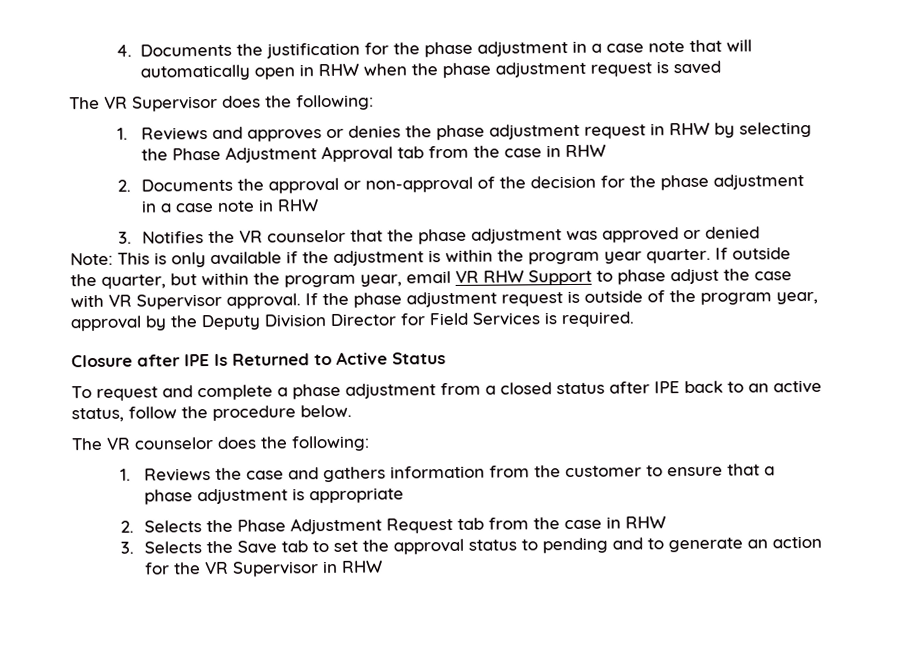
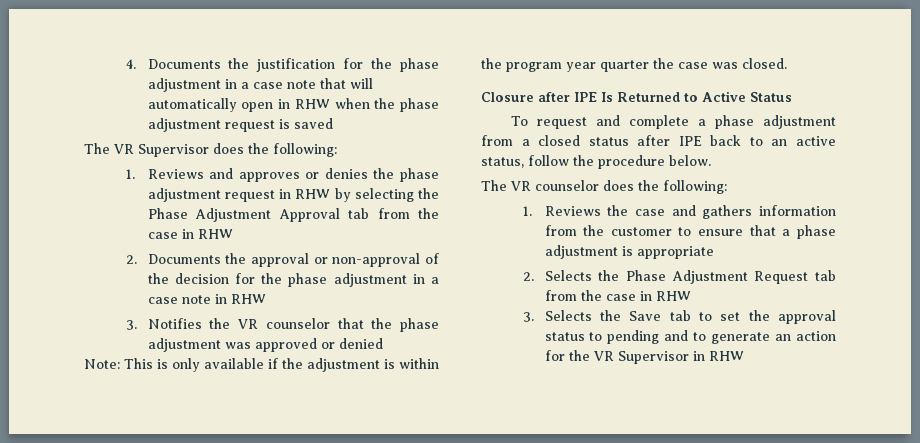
[646,247,791,264] [70,268,792,289] [70,289,818,310] [70,311,635,332] quarter. If outside the quarter, but within the program year, email VR RHW Support to phase adjust the case with VR Supervisor approval. If the phase adjustment request is outside of the program year, approval by the Deputy Division Director for Field Services is required. -> [600,58,787,72] quarter the case was closed.

